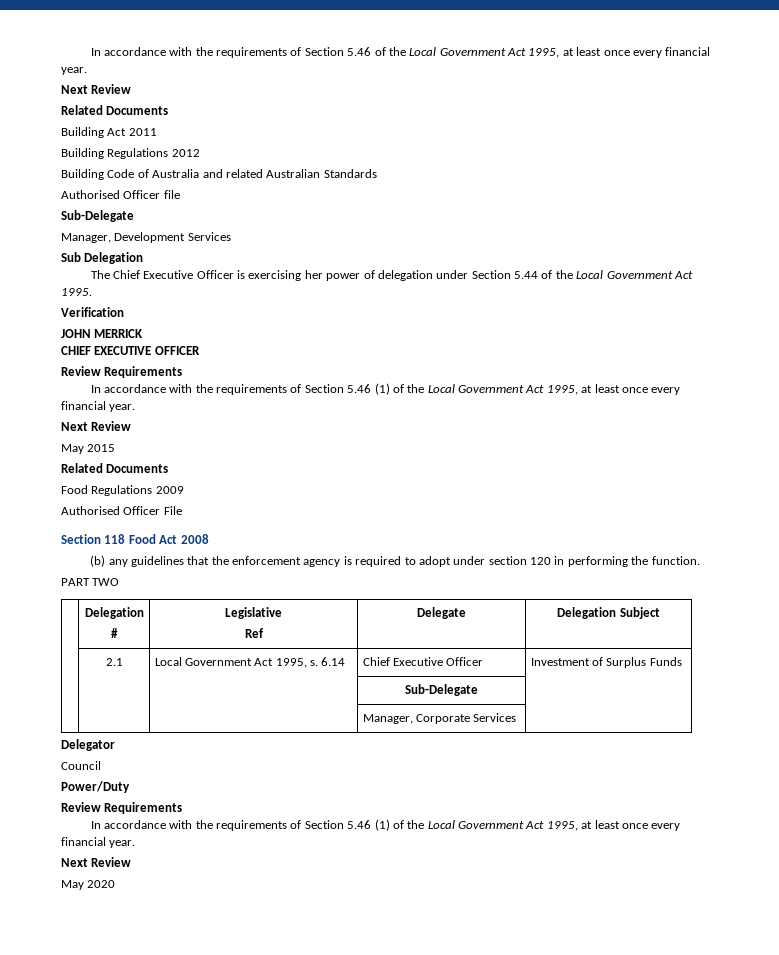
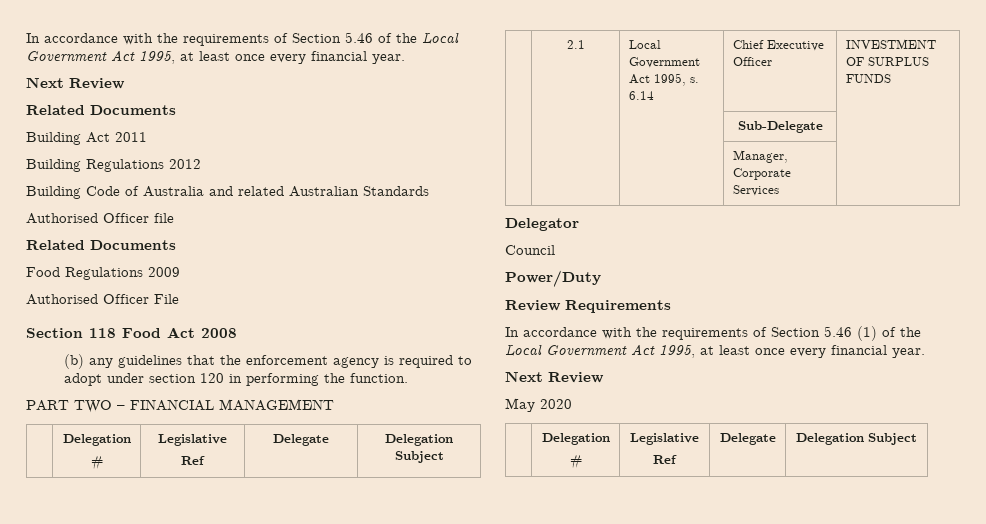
[61,210,134,222] [61,232,231,243] [61,252,144,264] [90,270,693,281] [61,288,92,296] [61,307,124,317] [61,329,144,338] [61,346,200,355] [61,366,183,378] [90,383,681,395] [61,401,136,412] [61,421,132,431] [61,444,116,454] // Sub-Delegate // Manager, Development Services // Sub Delegation // The Chief Executive Officer is exercising her power of delegation under Section 5.44 of the Local Government Act 1995. // Verification // JOHN MERRICK // CHIEF EXECUTIVE OFFICER // Review Requirements // In accordance with the requirements of Section 5.46 (1) of the Local Government Act 1995, at least once every financial year. // Next Review // May 2015 -> (174, 218) none
(120, 582) none -> [117,399,334,411] – FINANCIAL MANAGEMENT
[530,657,682,668] Investment of Surplus Funds -> [845,39,936,49] [845,57,929,66] [845,74,891,83] INVESTMENT OF SURPLUS FUNDS
(116, 884) none -> [541,433,610,445] [569,455,582,469] [630,433,699,445] [653,455,677,464] [719,433,776,445] [796,433,917,445] // | Delegation // # | Legislative // Ref | Delegate | Delegation Subject

